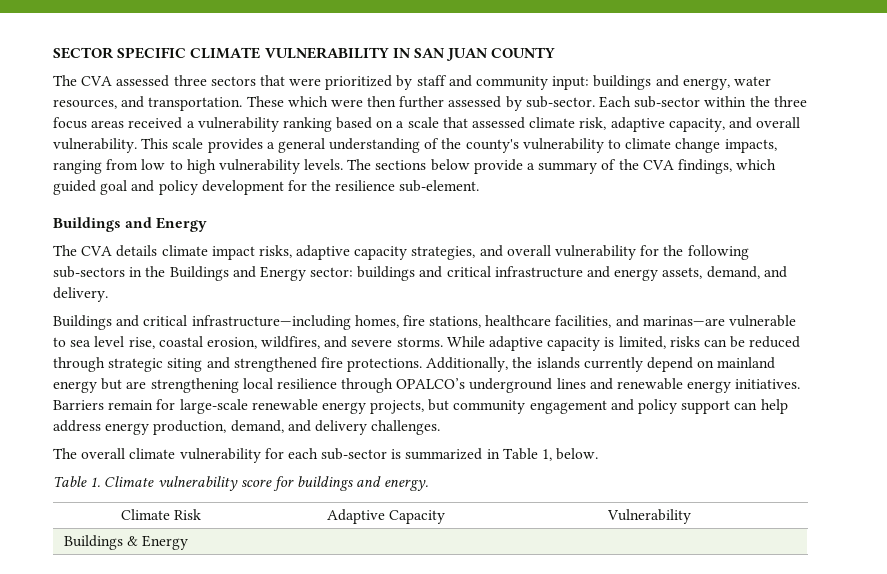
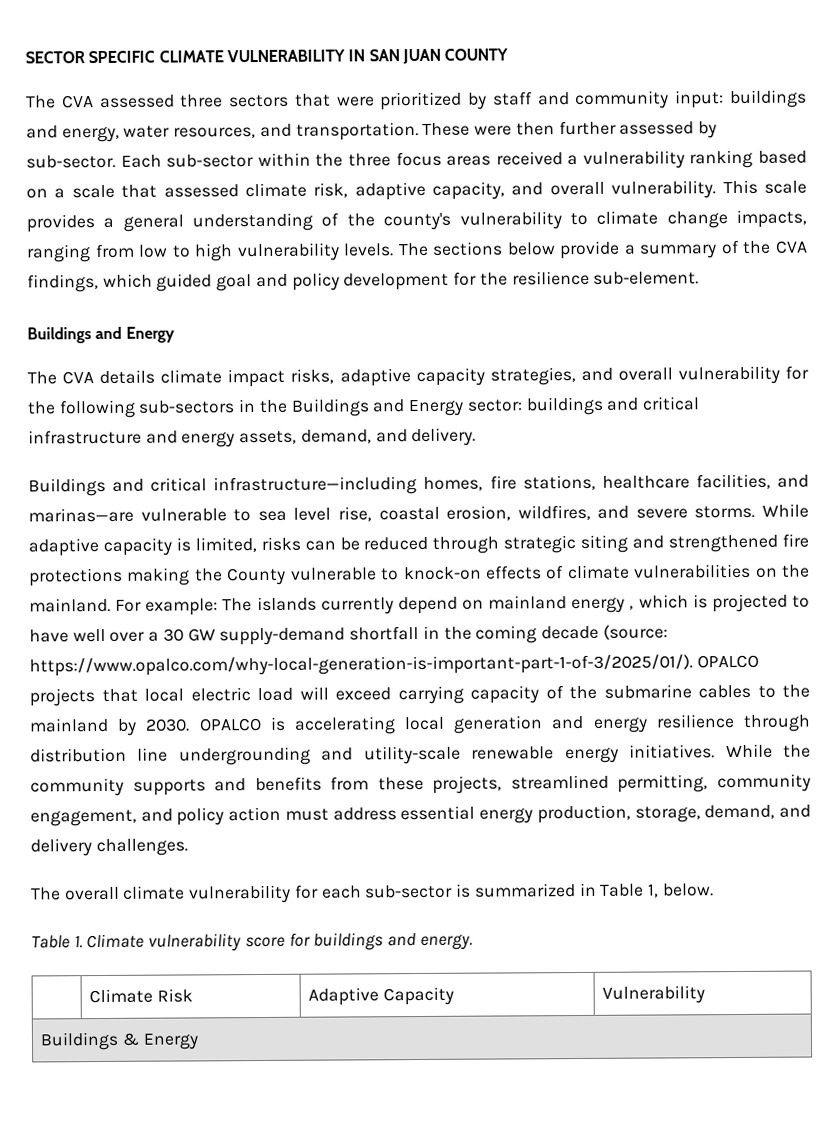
[287,96,328,107] which -> (471, 129) none
[347,357,533,372] protections. Additionally, the -> [29,563,810,587] [29,597,253,616] protections making the County vulnerable to knock-on effects of climate vulnerabilities on the mainland. For example: The
[101,378,801,393] [53,399,788,414] [53,420,101,432] but are strengthening local resilience through OPALCO’s underground lines and renewable energy initiatives. Barriers remain for large-scale renewable energy projects, but community engagement and policy support can help address -> [629,593,810,613] [29,624,668,646] [29,654,759,677] [29,684,810,707] [29,714,811,736] [30,743,812,766] [30,773,811,797] [30,805,476,827] , which is projected to have well over a 30 GW supply-demand shortfall in the coming decade (source: https://www.opalco.com/why-local-generation-is-important-part-1-of-3/2025/01/). OPALCO projects that local electric load will exceed carrying capacity of the submarine cables to the mainland by 2030. OPALCO is accelerating local generation and energy resilience through distribution line undergrounding and utility-scale renewable energy initiatives. While the community supports and benefits from these projects, streamlined permitting, community engagement, and policy action must address essential
(227, 427) none -> [634,806,701,823] storage,

